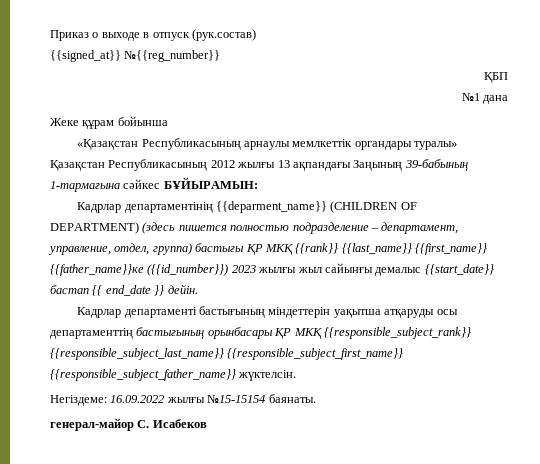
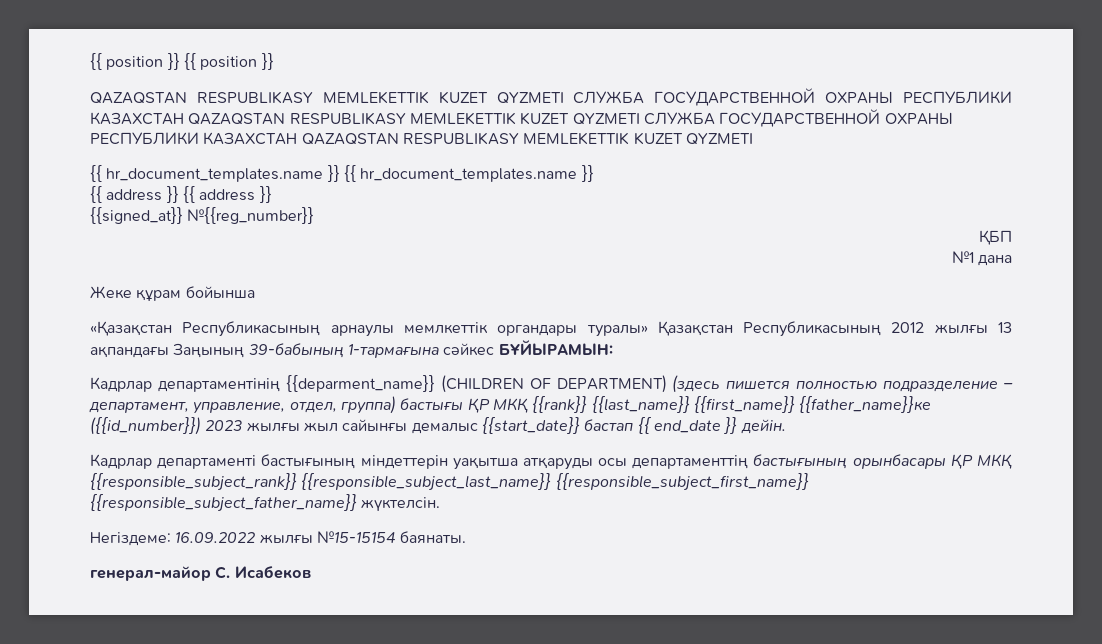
[50,29,256,41] Приказ о выходе в отпуск (рук.состав) -> [90,53,274,70] [90,88,1012,106] [90,109,953,127] [90,132,753,145] [90,165,594,182] [90,186,272,203] {{ position }} {{ position }} // QAZAQSTAN RESPUBLIKASY MEMLEKETTIK KUZET QYZMETI СЛУЖБА ГОСУДАРСТВЕННОЙ ОХРАНЫ РЕСПУБЛИКИ КАЗАХСТАН QAZAQSTAN RESPUBLIKASY MEMLEKETTIK KUZET QYZMETI СЛУЖБА ГОСУДАРСТВЕННОЙ ОХРАНЫ РЕСПУБЛИКИ КАЗАХСТАН QAZAQSTAN RESPUBLIKASY MEMLEKETTIK KUZET QYZMETI // {{ hr_document_templates.name }} {{ hr_document_templates.name }} // {{ address }} {{ address }}

